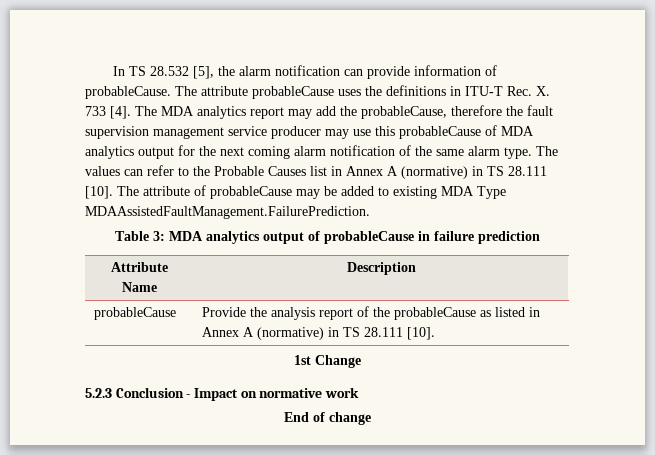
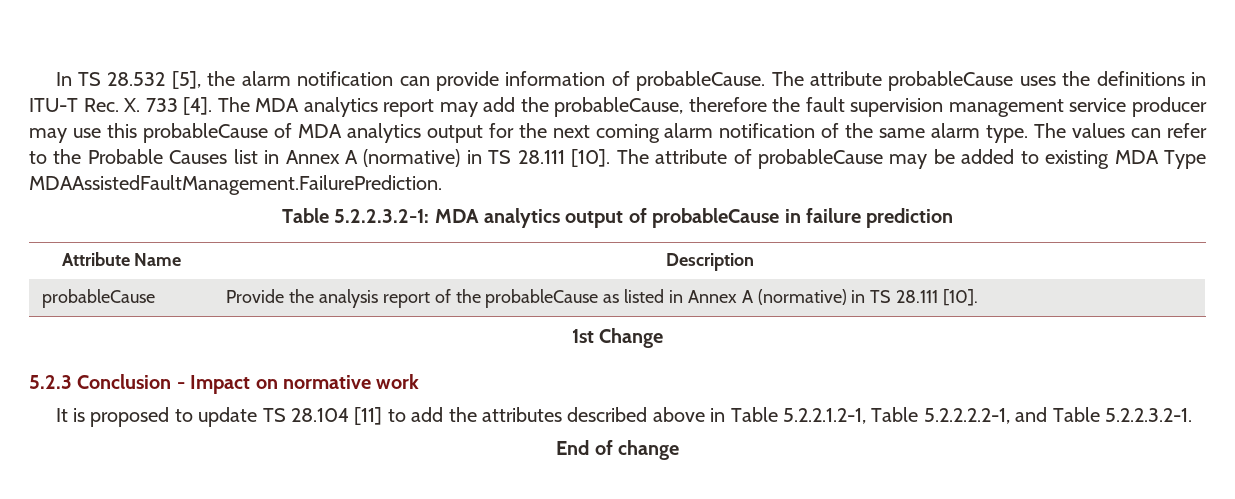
[153,231,165,241] 3: -> [334,209,430,223] 5.2.2.3.2-1:
(359, 392) none -> [55,407,1192,427] // It is proposed to update TS 28.104 [11] to add the attributes described above in Table 5.2.2.1.2-1, Table 5.2.2.2.2-1, and Table 5.2.2.3.2-1.

